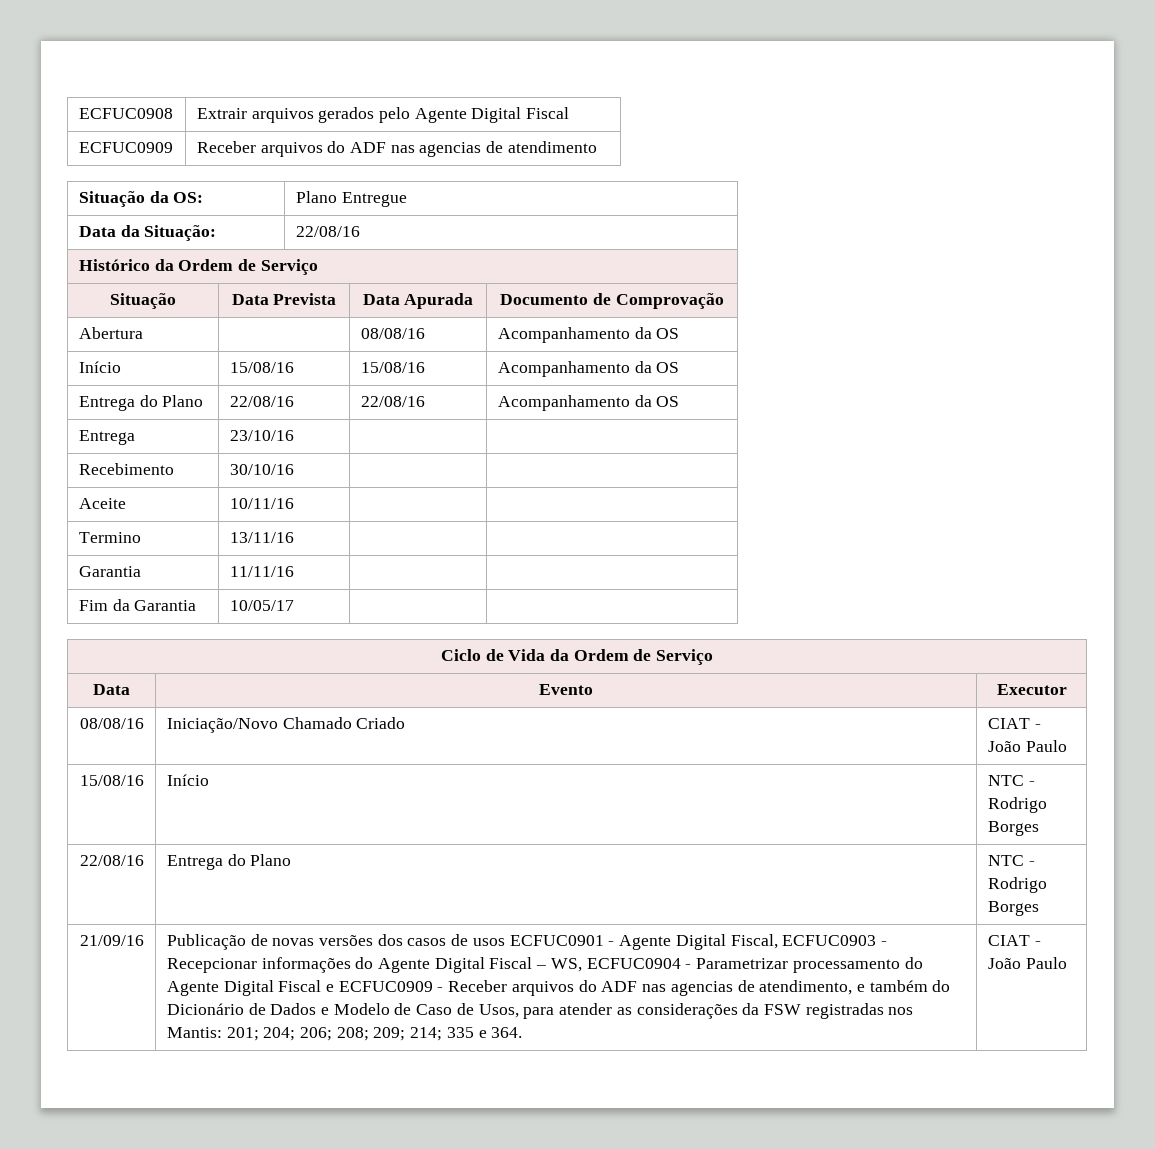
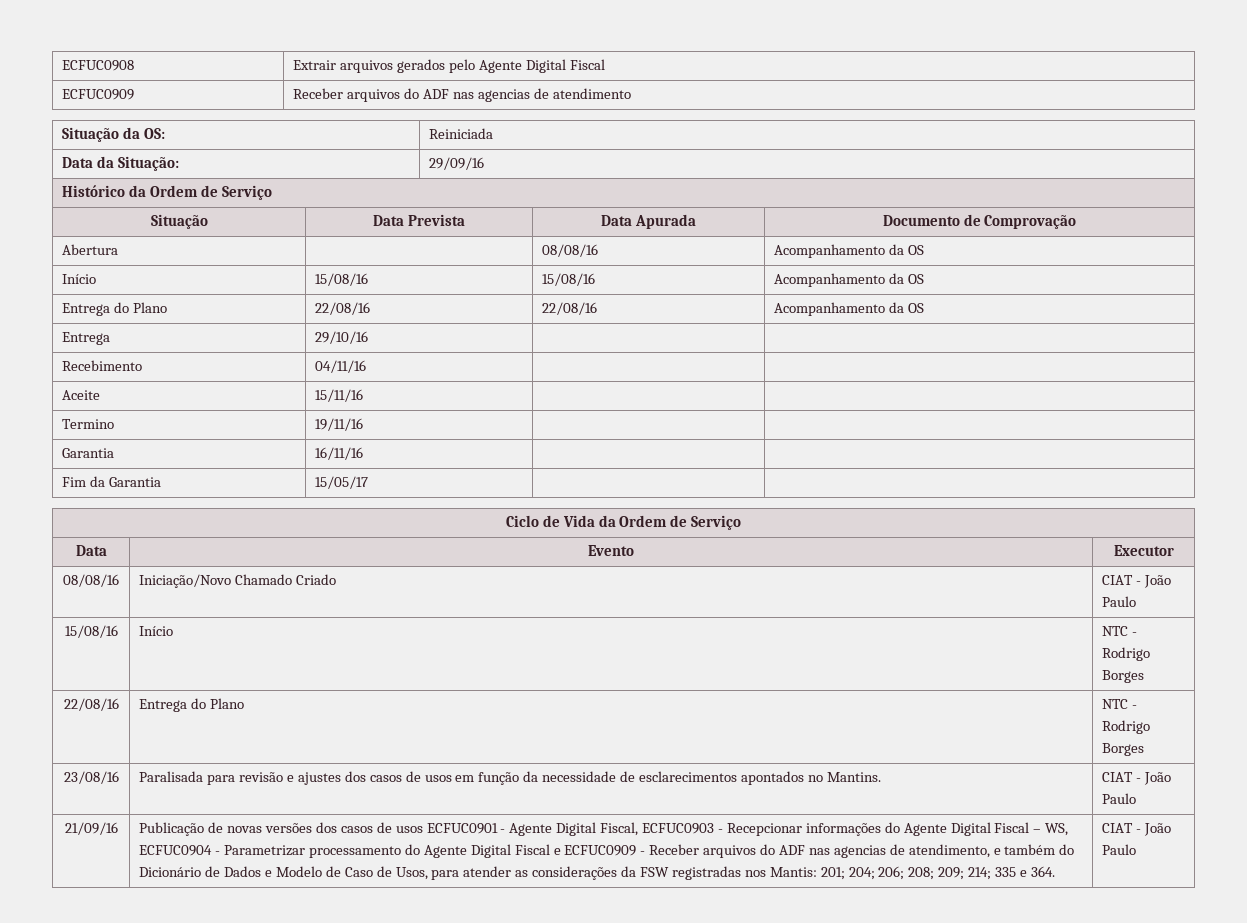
[295,191,407,207] Plano Entregue -> [429,128,494,139] Reiniciada
[295,226,360,237] 22/08/16 -> [429,157,485,170] 29/09/16
[229,430,294,441] 23/10/16 -> [315,331,369,344] 29/10/16
[229,464,294,475] 30/10/16 -> [315,360,367,373] 04/11/16
[229,498,294,509] 10/11/16 -> [315,389,364,402] 15/11/16
[229,532,294,543] [78,566,141,577] [229,566,294,577] 13/11/16 | | // Garantia | 11/11/16 -> [315,418,364,431] [62,448,115,458] [315,447,364,460] 19/11/16 | | // Garantia | 16/11/16
[229,600,294,611] 10/05/17 -> [315,476,369,489] 15/05/17
(1039, 908) none -> [63,771,119,784] [139,771,881,785] [1102,772,1172,785] [1102,793,1137,804] // 23/08/16 | Paralisada para revisão e ajustes dos casos de usos em função da necessidade de esclarecimentos apontados no Mantins. | CIAT - João Paulo

